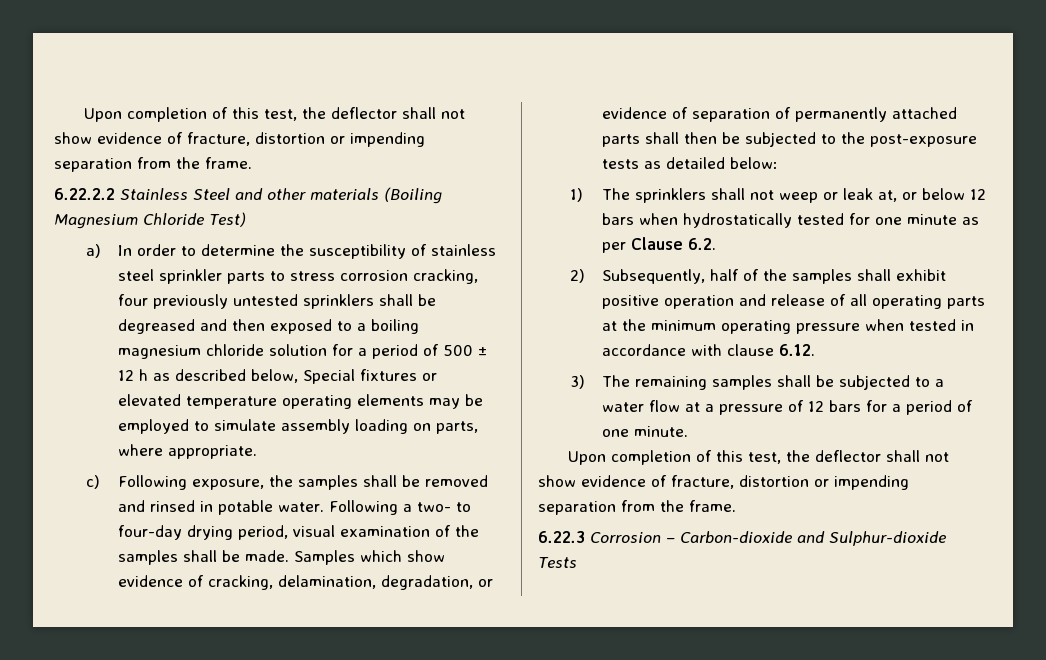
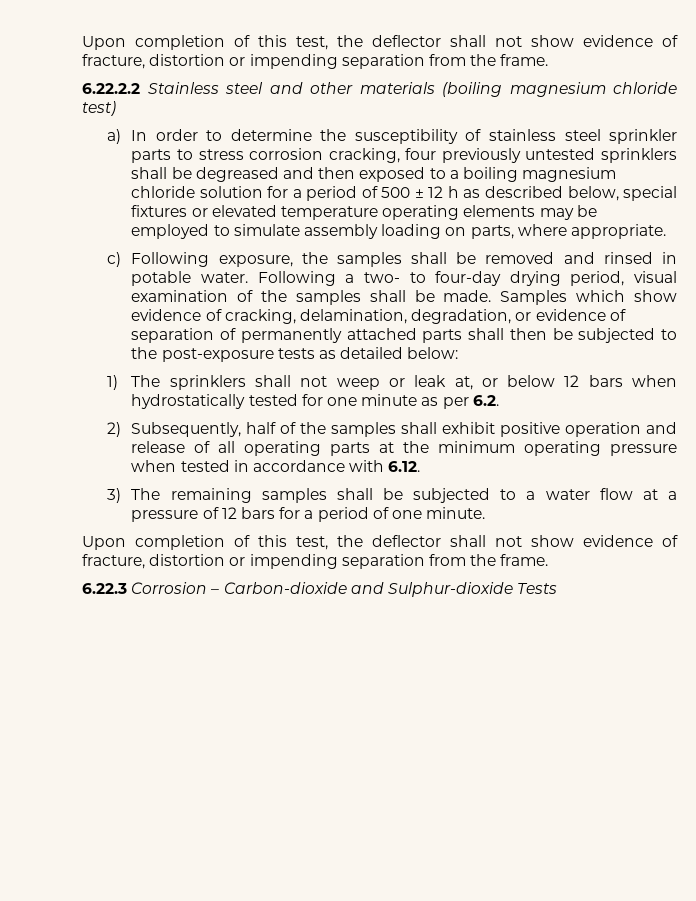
[193,188,230,200] Steel -> [225,82,263,94] steel
[384,187,442,204] [54,212,246,229] (Boiling Magnesium Chloride Test) -> [442,82,677,97] [82,101,116,116] (boiling magnesium chloride test)
[302,369,355,384] Special -> [623,186,677,201] special
[630,237,683,250] Clause -> (469, 403) none
[726,344,774,356] clause -> (385, 466) none

